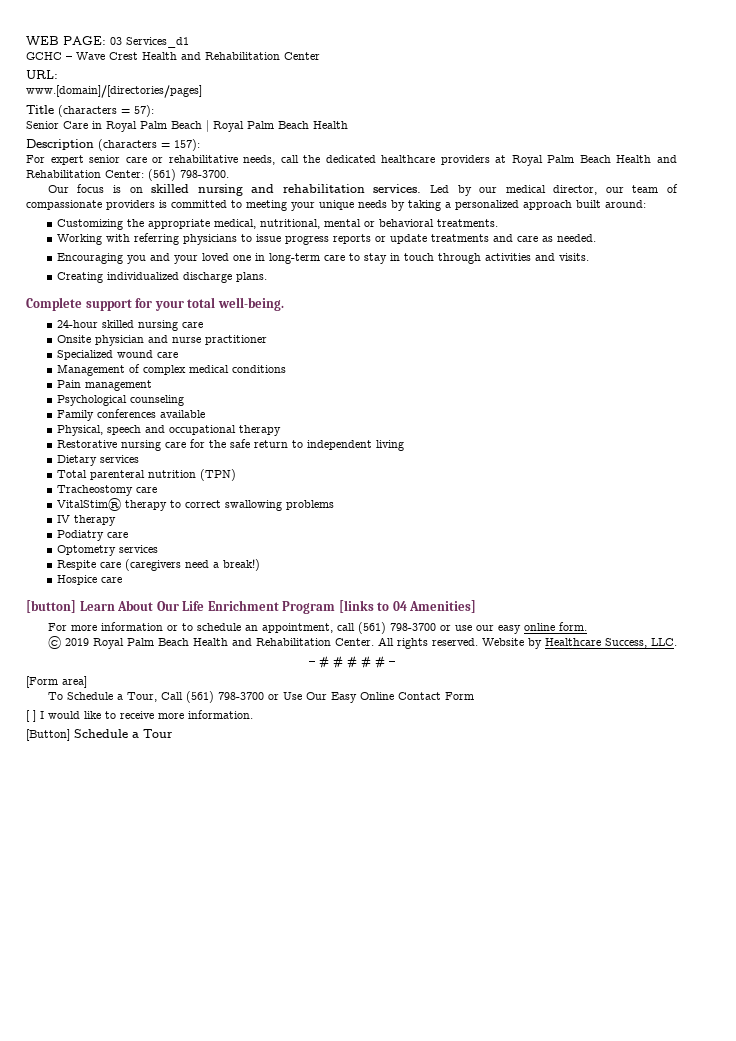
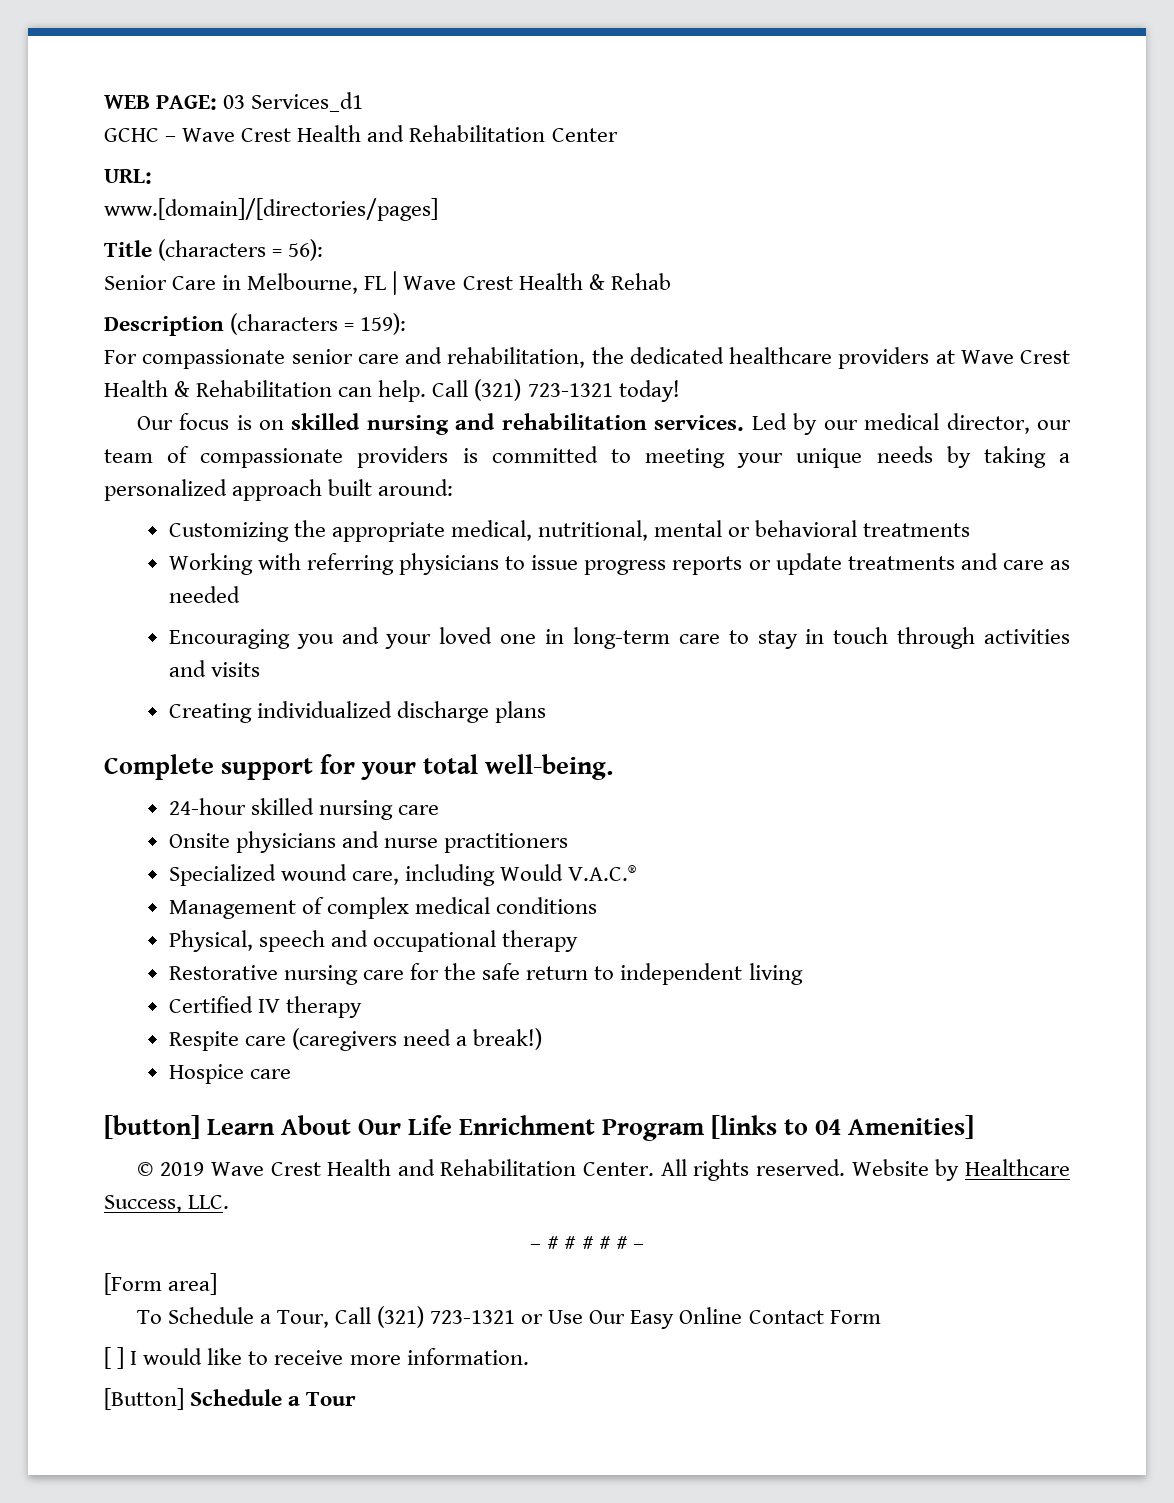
[134,105,154,117] 57): -> [288,239,324,261] 56):
[106,120,348,132] Royal Palm Beach | Royal Palm Beach Health -> [247,271,671,295] Melbourne, FL | Wave Crest Health & Rehab
[174,139,200,151] [26,155,84,165] 157): // For expert -> [360,313,407,335] [104,349,286,369] 159): // For compassionate
[152,155,299,165] or rehabilitative needs, call -> [405,347,586,368] and rehabilitation,
[511,155,677,166] [26,169,229,181] Royal Palm Beach Health and Rehabilitation Center: (561) 798-3700. -> [960,350,1070,364] [104,379,680,402] Wave Crest Health & Rehabilitation can help. Call (321) 723-1321 today!
[436,219,498,227] treatments. -> [863,523,971,537] treatments
[556,234,596,242] needed. -> [168,586,240,603] needed
[558,253,589,261] visits. -> [210,662,260,677] visits
[235,272,267,282] plans. -> [495,701,547,723] plans
[94,335,144,346] physician -> [235,831,336,853] physicians
[204,335,267,345] practitioner -> [444,833,569,853] practitioners
[156,352,178,358] care -> [352,864,637,886] care, including Would V.A.C.®
[56,380,152,391] [56,395,184,406] [56,409,205,421] // Pain management // Psychological counseling // Family conferences available -> (598, 905) none
[56,455,139,466] [56,469,236,481] [56,485,157,496] [56,498,334,511] [56,515,116,526] [56,530,128,541] [56,545,158,556] Dietary services // Total parenteral nutrition (TPN) // Tracheostomy care // VitalStim® therapy to correct swallowing problems // IV therapy // Podiatry care // Optometry services -> [168,996,363,1018] Certified IV therapy
[47,622,587,634] // For more information or to schedule an appointment, call (561) 798-3700 or use our easy online form. -> (975, 1127) none
[92,638,189,649] Royal Palm Beach -> [210,1162,321,1176] Wave Crest
[185,691,264,703] (561) 798-3700 -> [376,1306,516,1328] (321) 723-1321

